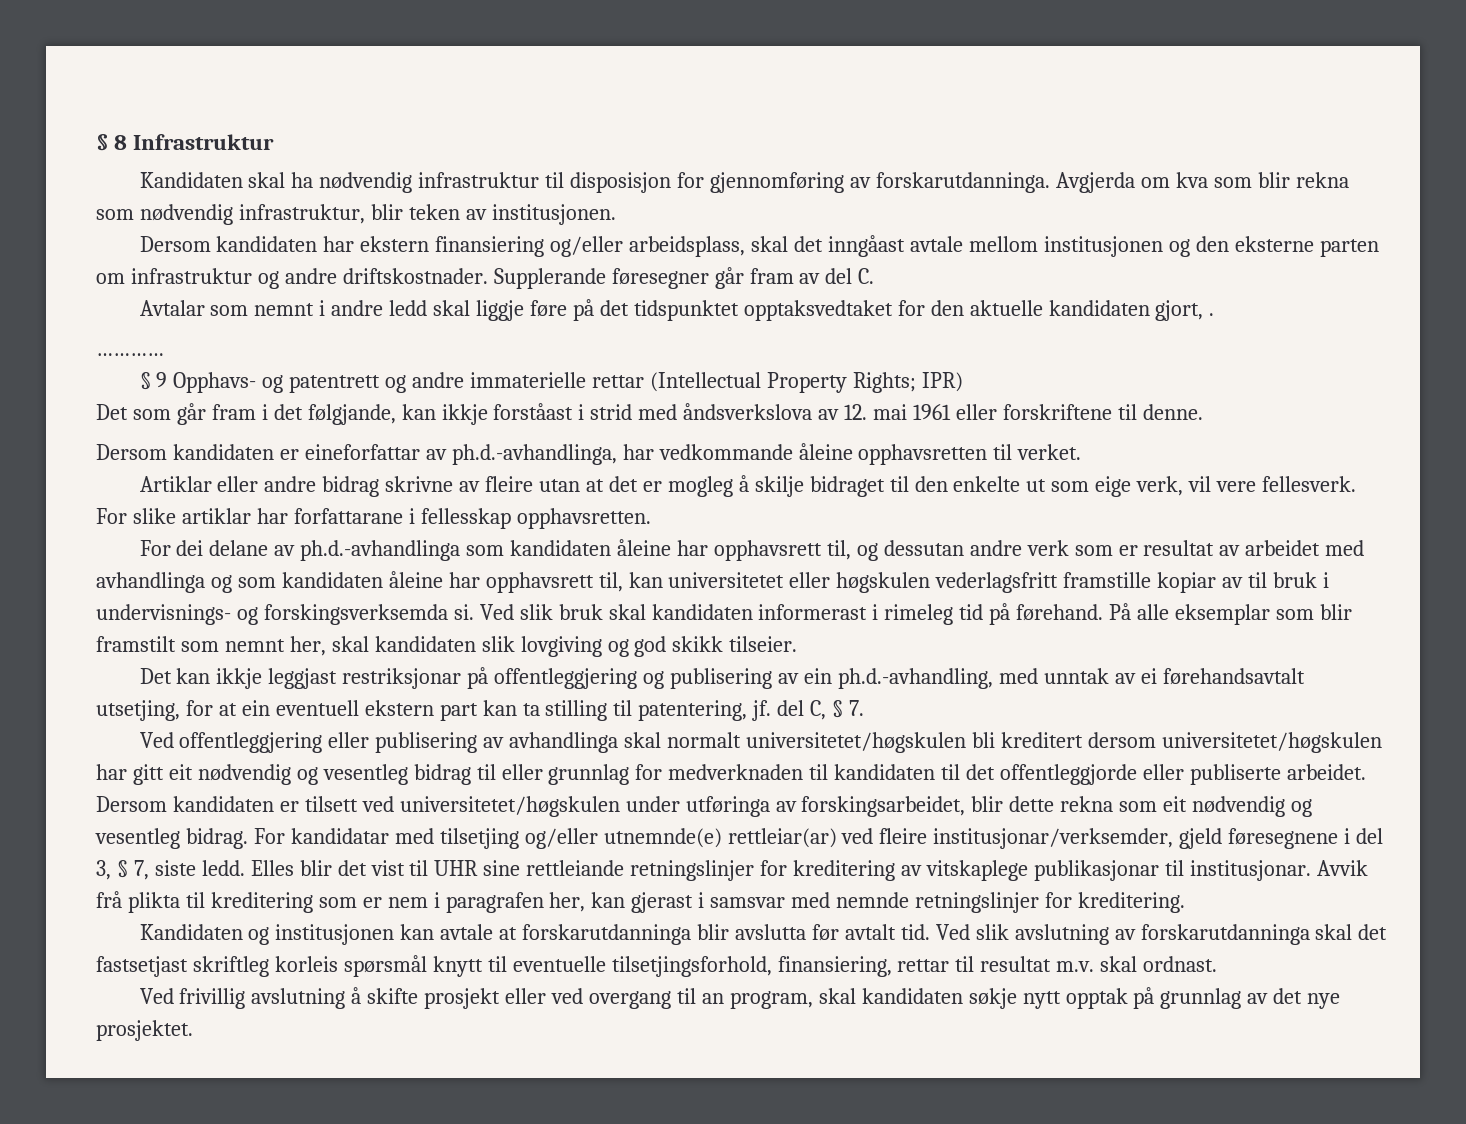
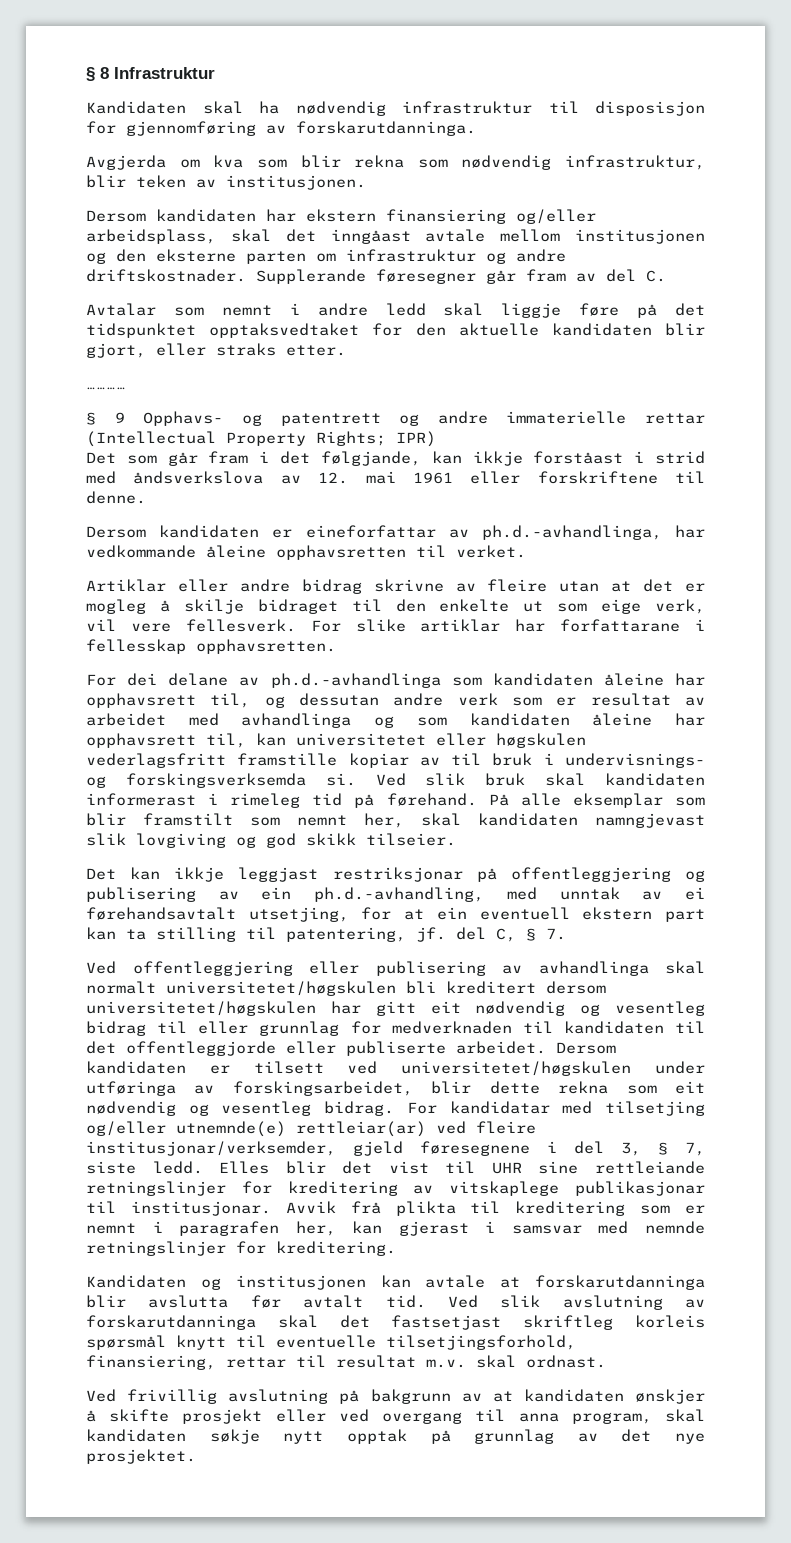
(1050, 182) none -> (476, 128) //
[1155,300,1215,321] gjort, . -> [665,323,706,336] [86,343,346,358] blir gjort, eller straks etter.
(476, 644) none -> [595,813,705,828] namngjevast
[387,897,428,908] nem -> [86,1223,136,1234] nemnt
(346, 998) none -> [339,1389,705,1404] på bakgrunn av at kandidaten ønskjer
[701,993,724,1004] an -> [518,1413,559,1422] anna

